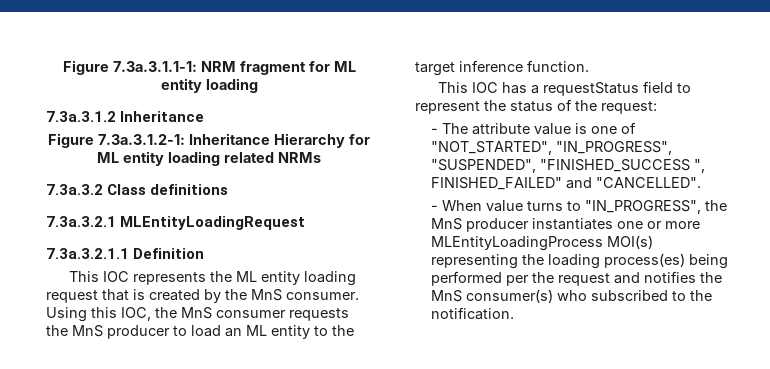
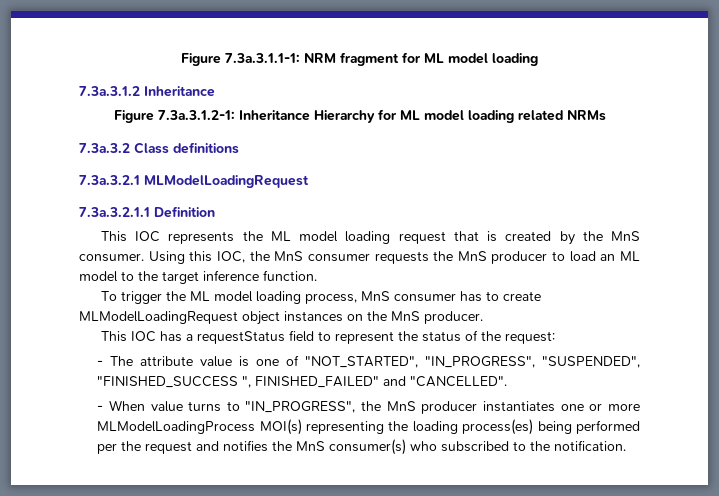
[160,78,202,93] entity -> [448,53,488,64] model
[123,151,164,166] entity -> [423,110,464,121] model
[120,216,306,230] MLEntityLoadingRequest -> [144,175,309,188] MLModelLoadingRequest
[260,271,300,285] entity -> [299,231,339,242] model
[271,325,310,339] entity -> [79,271,118,282] model
(589, 66) none -> [100,291,541,304] [79,311,483,325] // To trigger the ML model loading process, MnS consumer has to create MLModelLoadingRequest object instances on the MnS producer.
[431,236,604,251] MLEntityLoadingProcess -> [97,421,256,434] MLModelLoadingProcess

